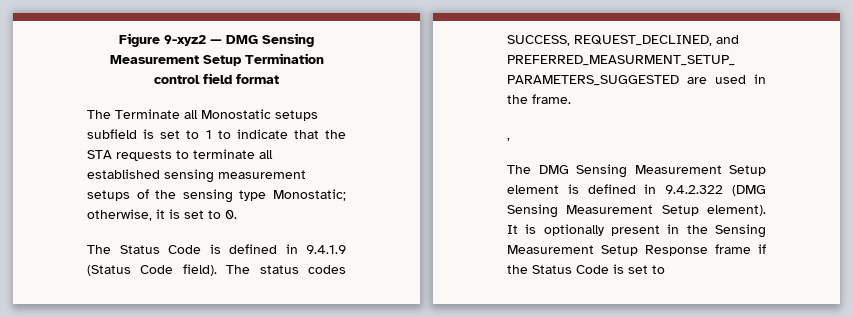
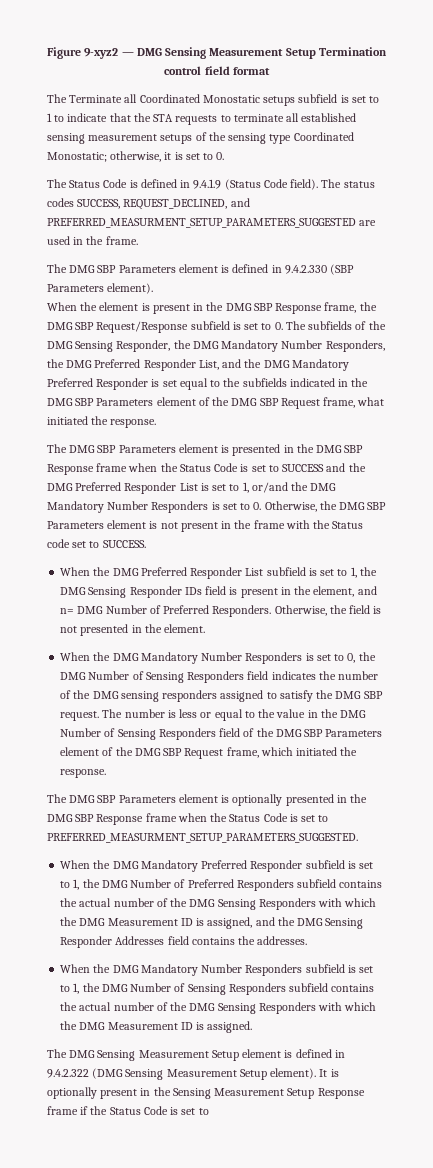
(198, 114) none -> [139,94,200,103] Coordinated
(267, 195) none -> [293,132,354,141] Coordinated
[507,138,510,141] , -> [47,264,355,275] [47,283,154,294] [47,302,377,314] [47,321,386,333] [47,340,385,352] [47,359,349,371] [47,378,369,390] [47,397,385,409] [47,416,157,428] [47,444,364,456] [47,463,366,475] [47,482,337,494] [47,501,387,513] [47,520,364,532] [47,539,146,548] [60,567,377,579] [60,586,377,598] [60,605,382,617] [60,624,206,636] [60,652,376,664] [60,671,379,683] [60,690,383,702] [60,709,367,721] [60,728,383,740] [60,747,358,759] [60,769,107,778] [47,794,368,806] [47,813,329,825] [47,833,358,843] [60,860,374,872] [60,879,383,891] [60,898,377,910] [60,917,364,929] [60,936,308,948] [60,964,374,976] [60,983,375,995] [60,1002,377,1014] [60,1021,253,1033] The DMG SBP Parameters element is defined in 9.4.2.330 (SBP Parameters element). // When the element is present in the DMG SBP Response frame, the DMG SBP Request/Response subfield is set to 0. The subfields of the DMG Sensing Responder, the DMG Mandatory Number Responders, the DMG Preferred Responder List, and the DMG Mandatory Preferred Responder is set equal to the subfields indicated in the DMG SBP Parameters element of the DMG SBP Request frame, what initiated the response. // The DMG SBP Parameters element is presented in the DMG SBP Response frame when the Status Code is set to SUCCESS and the DMG Preferred Responder List is set to 1, or/and the DMG Mandatory Number Responders is set to 0. Otherwise, the DMG SBP Parameters element is not present in the frame with the Status code set to SUCCESS. // When the DMG Preferred Responder List subfield is set to 1, the DMG Sensing Responder IDs field is present in the element, and n= DMG Number of Preferred Responders. Otherwise, the field is not presented in the element. // When the DMG Mandatory Number Responders is set to 0, the DMG Number of Sensing Responders field indicates the number of the DMG sensing responders assigned to satisfy the DMG SBP request. The number is less or equal to the value in the DMG Number of Sensing Responders field of the DMG SBP Parameters element of the DMG SBP Request frame, which initiated the response. // The DMG SBP Parameters element is optionally presented in the DMG SBP Response frame when the Status Code is set to PREFERRED_MEASURMENT_SETUP_PARAMETERS_SUGGESTED. // When the DMG Mandatory Preferred Responder subfield is set to 1, the DMG Number of Preferred Responders subfield contains the actual number of the DMG Sensing Responders with which the DMG Measurement ID is assigned, and the DMG Sensing Responder Addresses field contains the addresses. // When the DMG Mandatory Number Responders subfield is set to 1, the DMG Number of Sensing Responders subfield contains the actual number of the DMG Sensing Responders with which the DMG Measurement ID is assigned.

